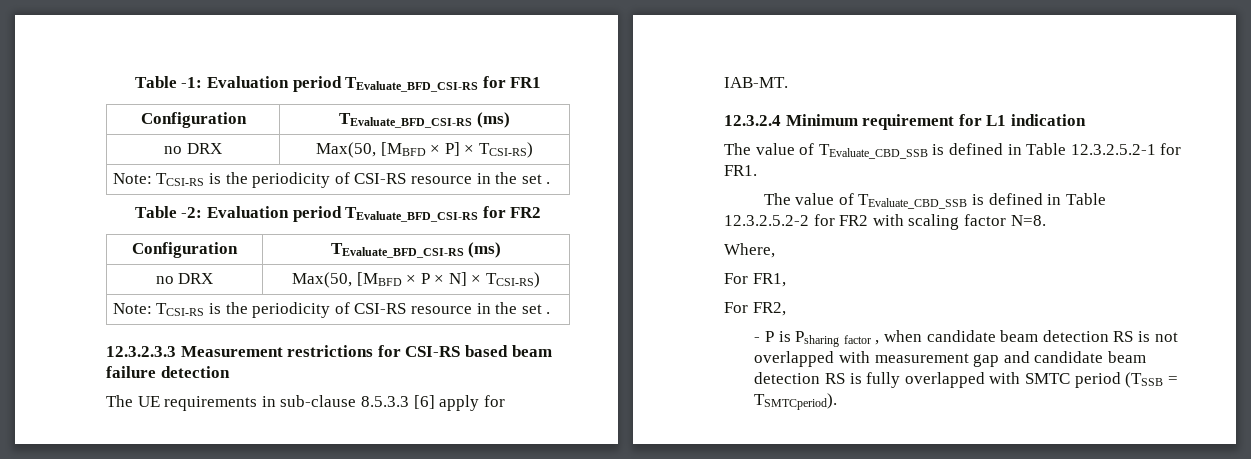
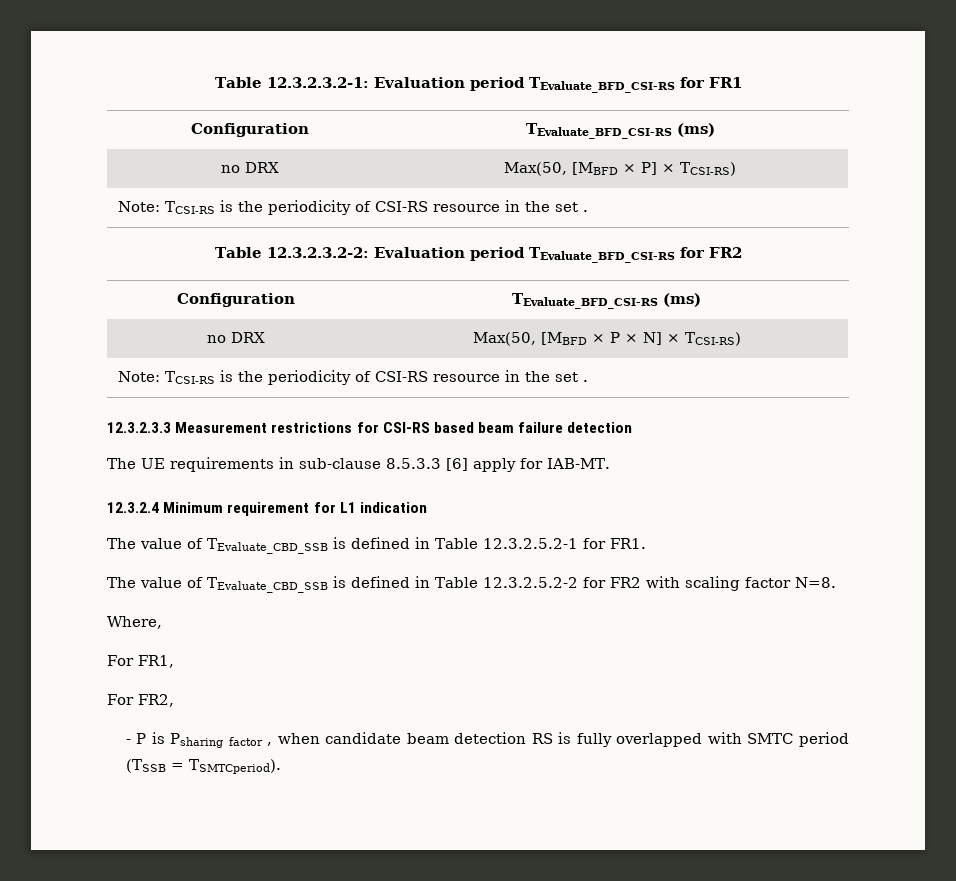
[134,76,203,88] Table -1: -> [214,77,369,88] Table 12.3.2.3.2-1:
[181,207,203,218] -2: -> [266,247,369,258] 12.3.2.3.2-2:
[1154,332,1178,342] [754,351,1146,367] [754,372,862,384] not overlapped with measurement gap and candidate beam detection RS is -> (572, 738) none

